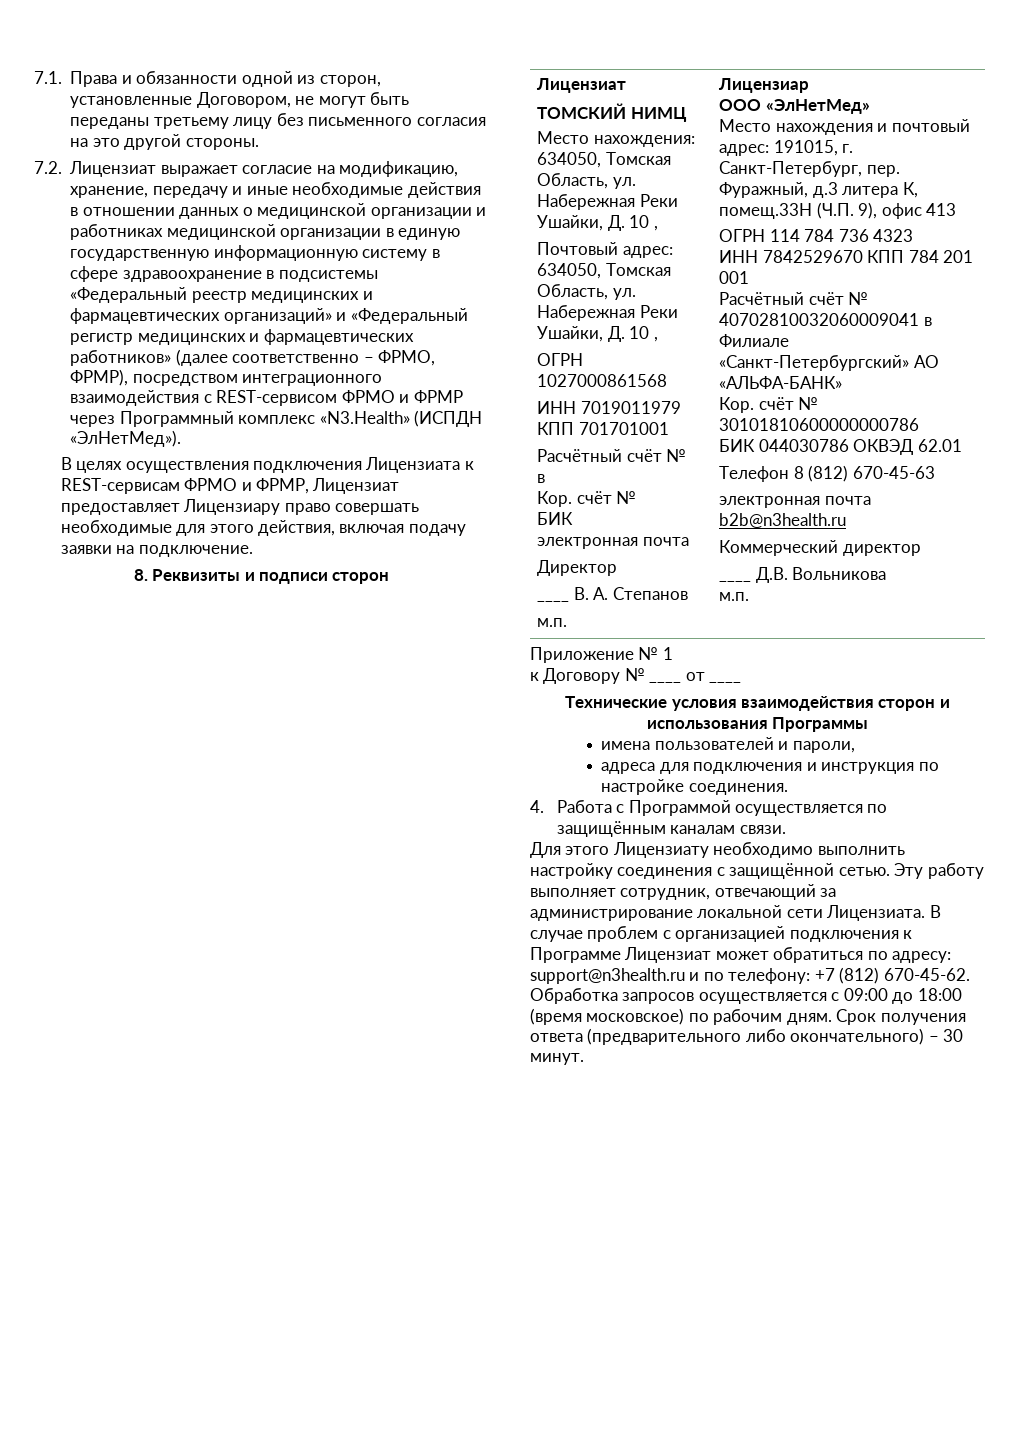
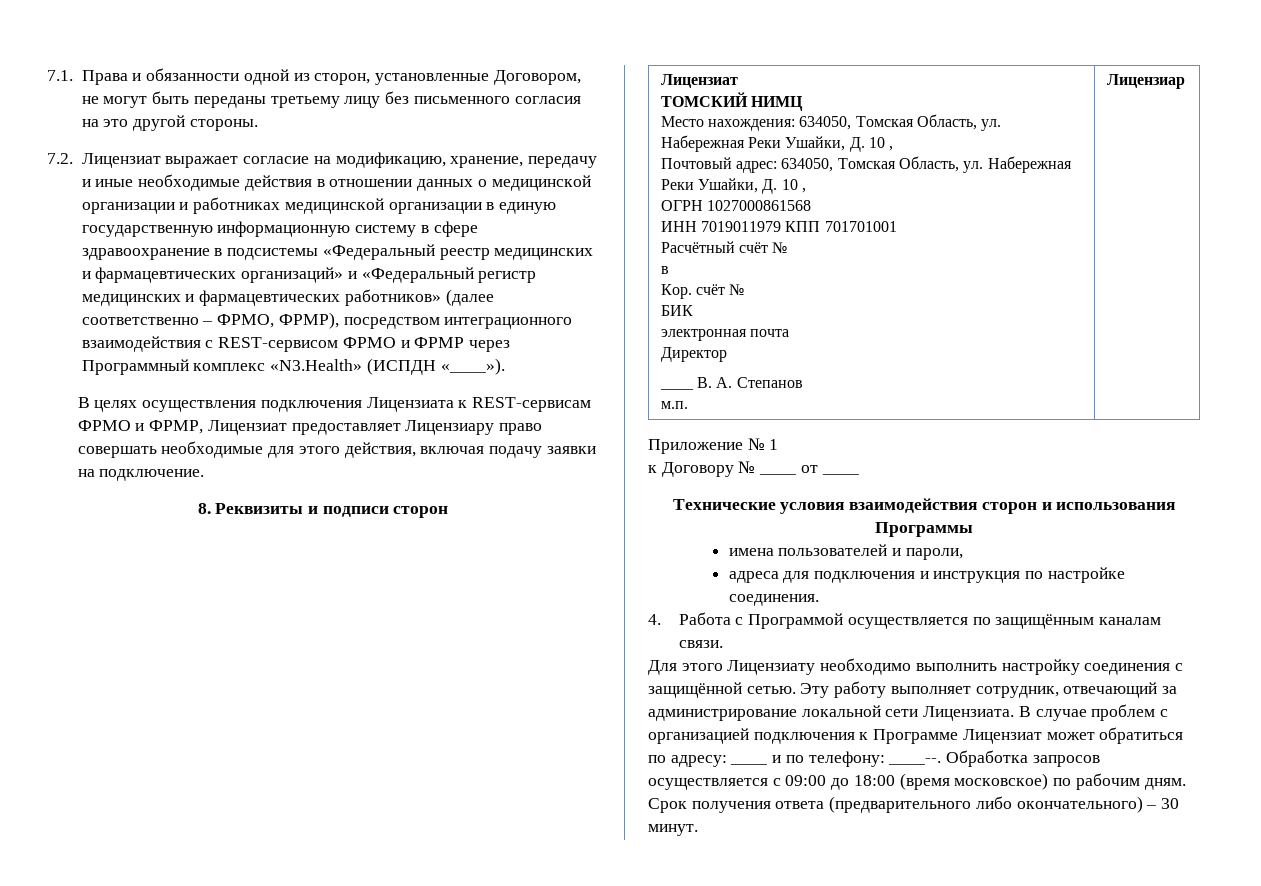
[70,430,182,447] «ЭлНетМед»). -> [440,358,505,375] «____»).
[719,99,870,114] [719,119,970,135] [719,140,854,156] [719,161,900,177] [719,182,918,198] [719,202,957,219] [719,229,914,242] [719,250,974,263] [719,271,750,284] [719,292,869,305] [719,313,932,326] [719,334,790,347] [719,355,939,371] [719,376,843,389] [719,397,819,413] [719,418,920,431] [719,439,962,455] [719,465,935,482] [719,496,871,508] [719,513,847,528] [719,540,921,556] [719,567,887,583] [719,592,750,601] // ООО «ЭлНетМед» // Место нахождения и почтовый адрес: 191015, г. Санкт-Петербург, пер. Фуражный, д.3 литера К, помещ.33Н (Ч.П. 9), офис 413 // ОГРН 114 784 736 4323 // ИНН 7842529670 КПП 784 201 001 // Расчётный счёт № 40702810032060009041 в Филиале «Санкт-Петербургский» АО «АЛЬФА-БАНК» // Кор. счёт № 30101810600000000786 // БИК 044030786 ОКВЭД 62.01 // Телефон 8 (812) 670-45-63 // электронная почта b2b@n3health.ru // Коммерческий директор // ____ Д.В. Вольникова // м.п. -> (1185, 81) none
[530,968,685,984] support@n3health.ru -> [730,763,768,765] ____
[814,967,970,984] +7 (812) 670-45-62. -> [888,758,942,765] ____--.

